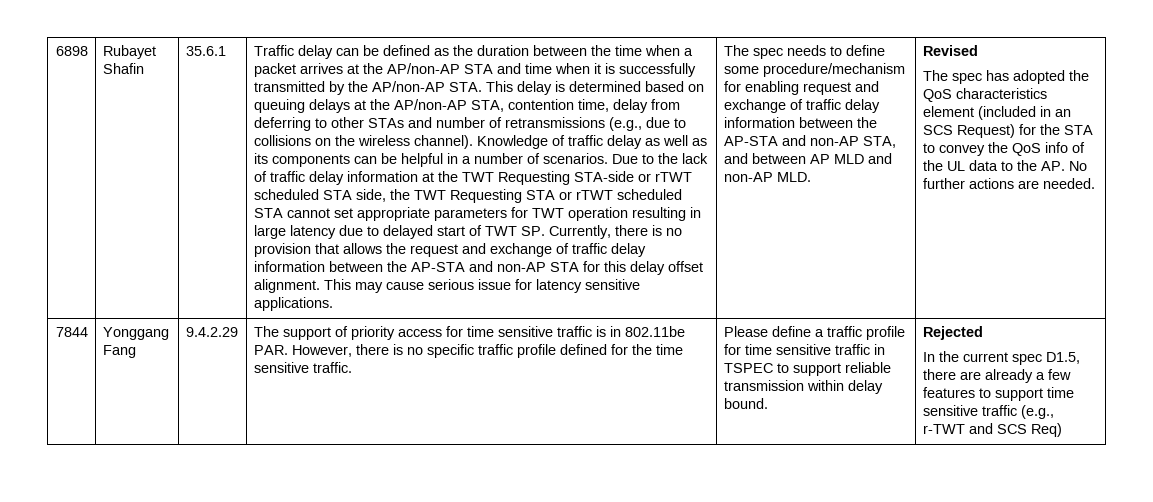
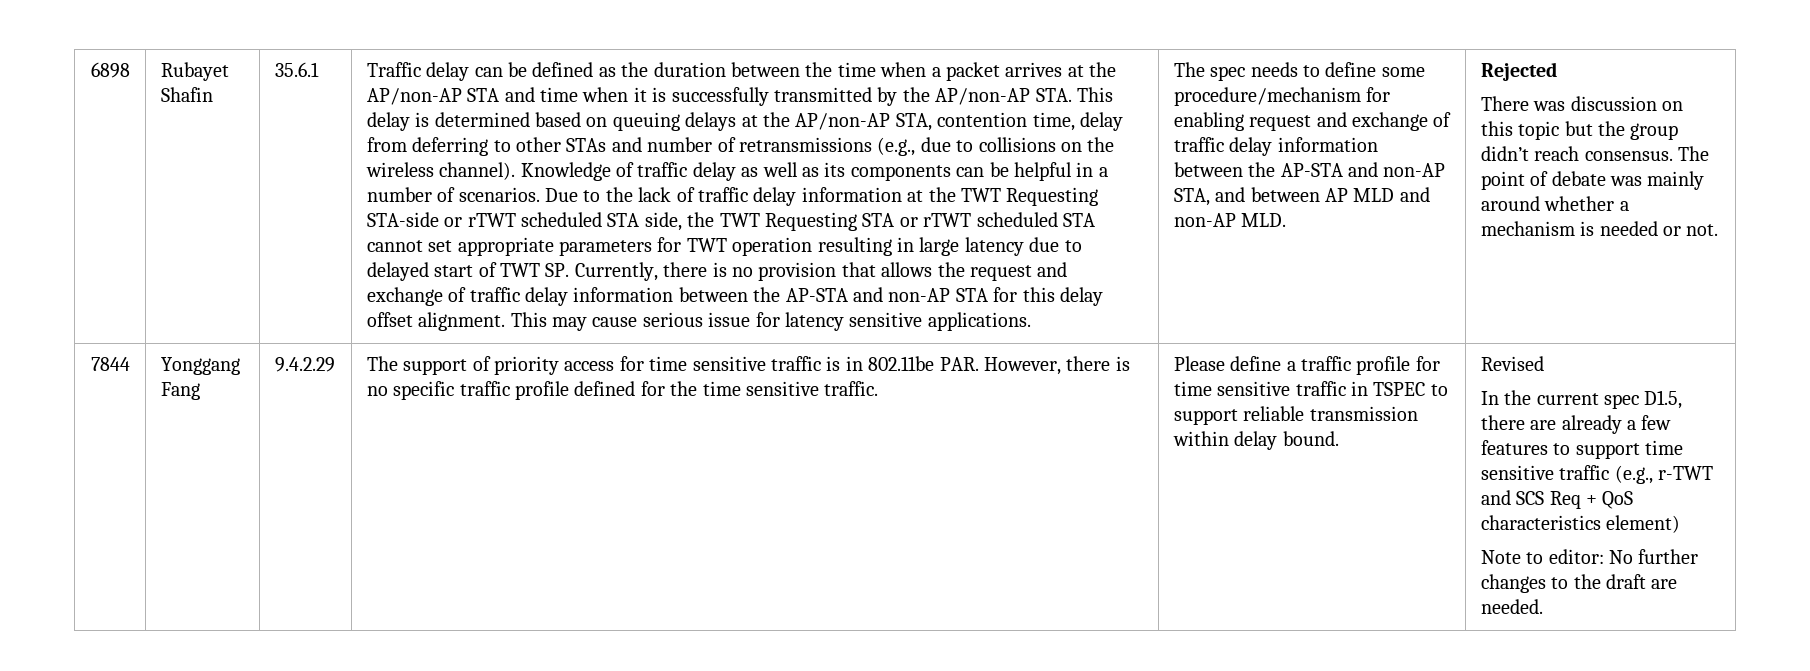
[922,45,978,56] [922,70,1089,84] [922,88,1047,102] [922,106,1071,120] [922,124,1093,138] [922,142,1085,156] [922,160,1087,171] [922,178,1095,189] Revised // The spec has adopted the QoS characteristics element (included in an SCS Request) for the STA to convey the QoS info of the UL data to the AP. No further actions are needed. -> [1480,62,1557,81] [1480,96,1684,111] [1480,121,1679,140] [1480,146,1710,161] [1480,171,1705,190] [1480,196,1629,211] [1480,221,1719,236] Rejected // There was discussion on this topic but the group didn’t reach consensus. The point of debate was mainly around whether a mechanism is needed or not.
[922,326,983,340] Rejected -> [1480,356,1544,371] Revised
[1030,423,1062,437] Req) -> [1549,491,1634,509] [1480,515,1681,533] [1480,549,1699,564] [1480,574,1678,593] [1480,599,1543,614] Req + QoS characteristics element) // Note to editor: No further changes to the draft are needed.

